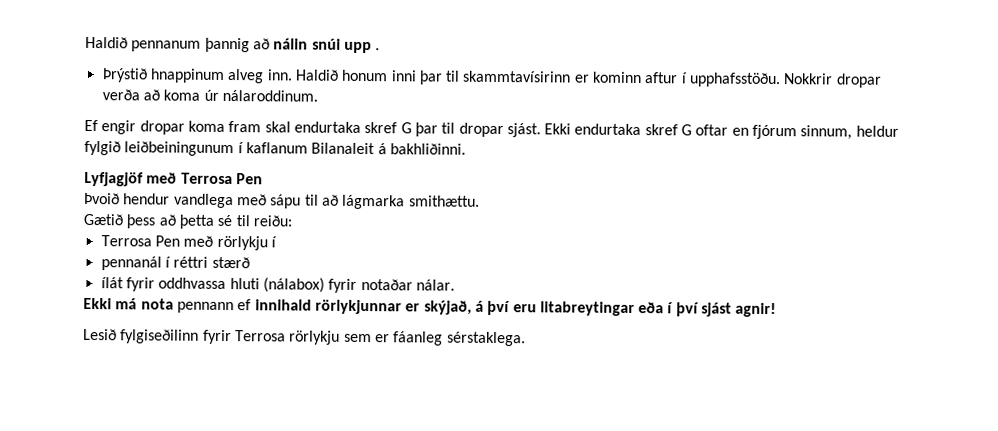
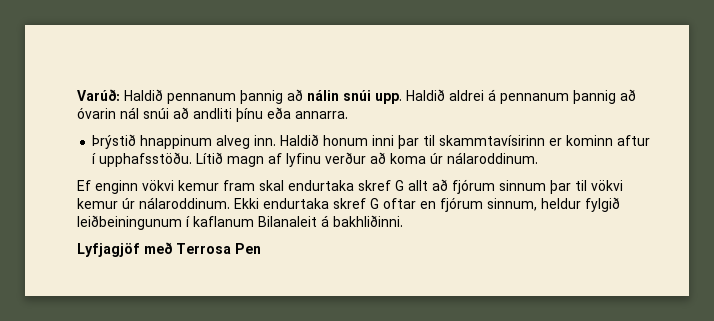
(85, 42) none -> [77,89,120,101] Varúð:
[343,41,381,54] upp . -> [375,89,636,104] [77,107,348,122] upp. Haldið aldrei á pennanum þannig að óvarin nál snúi að andliti þínu eða annarra.
[783,73,882,88] [101,89,140,101] Nokkrir dropar verða -> [196,152,367,167] Lítið magn af lyfinu verður
[101,120,225,135] engir dropar koma -> [95,180,219,194] enginn vökvi kemur
[414,122,541,138] þar til dropar sjást. -> [408,179,623,194] [77,197,230,209] allt að fjórum sinnum þar til vökvi kemur úr nálaroddinum.
[84,192,480,210] [83,213,292,229] [100,235,277,251] [100,256,250,271] [100,277,455,293] [83,297,777,318] [83,328,526,347] // Þvoið hendur vandlega með sápu til að lágmarka smithættu. // Gætið þess að þetta sé til reiðu: // Terrosa Pen með rörlykju í // pennanál í réttri stærð // ílát fyrir oddhvassa hluti (nálabox) fyrir notaðar nálar. // Ekki má nota pennann ef innihald rörlykjunnar er skýjað, á því eru litabreytingar eða í því sjást agnir! // Lesið fylgiseðilinn fyrir Terrosa rörlykju sem er fáanleg sérstaklega. -> (261, 248) none

